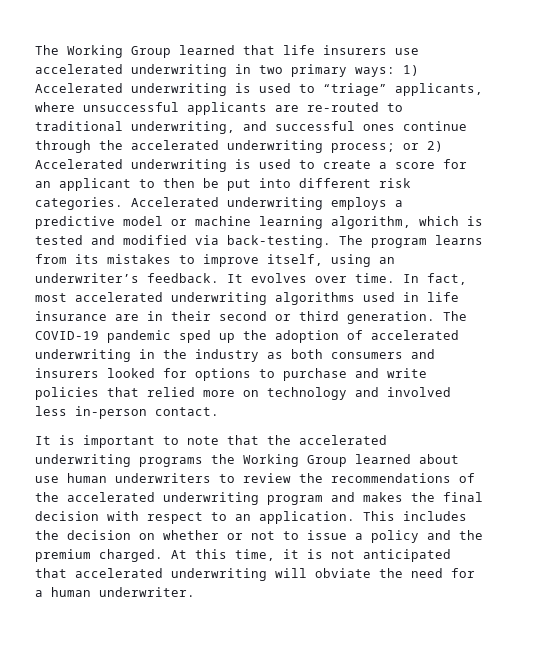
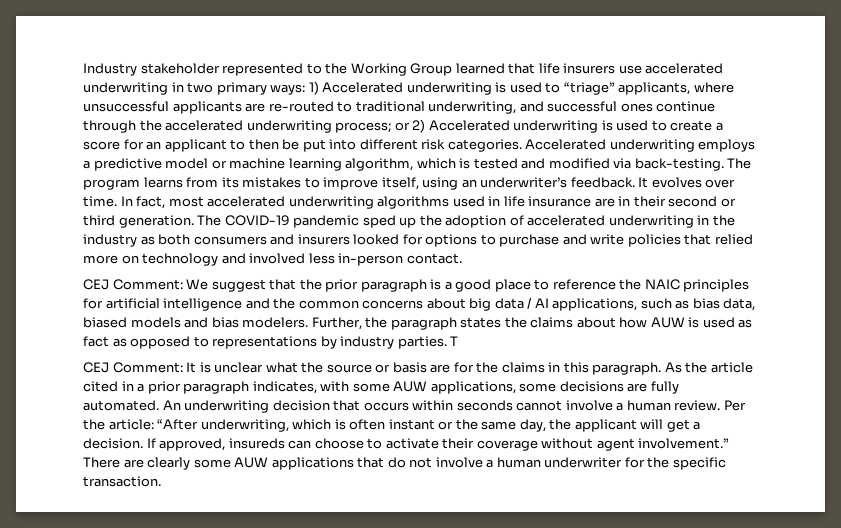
[35,45,59,55] The -> [83,63,348,76] Industry stakeholder represented to the
[35,435,387,448] [35,454,459,467] [35,473,475,483] [35,492,483,505] [35,511,467,524] [35,530,483,543] [35,549,451,562] [35,568,475,581] [35,587,195,597] It is important to note that the accelerated underwriting programs the Working Group learned about use human underwriters to review the recommendations of the accelerated underwriting program and makes the final decision with respect to an application. This includes the decision on whether or not to issue a policy and the premium charged. At this time, it is not anticipated that accelerated underwriting will obviate the need for a human underwriter. -> [83,279,750,292] [83,297,756,311] [83,317,753,330] [83,336,459,349] [83,362,753,375] [83,381,679,394] [83,400,746,413] [83,419,701,432] [83,438,730,451] [83,457,726,470] [83,476,161,487] CEJ Comment: We suggest that the prior paragraph is a good place to reference the NAIC principles for artificial intelligence and the common concerns about big data / AI applications, such as bias data, biased models and bias modelers. Further, the paragraph states the claims about how AUW is used as fact as opposed to representations by industry parties. T // CEJ Comment: It is unclear what the source or basis are for the claims in this paragraph. As the article cited in a prior paragraph indicates, with some AUW applications, some decisions are fully automated. An underwriting decision that occurs within seconds cannot involve a human review. Per the article: “After underwriting, which is often instant or the same day, the applicant will get a decision. If approved, insureds can choose to activate their coverage without agent involvement.” There are clearly some AUW applications that do not involve a human underwriter for the specific transaction.

